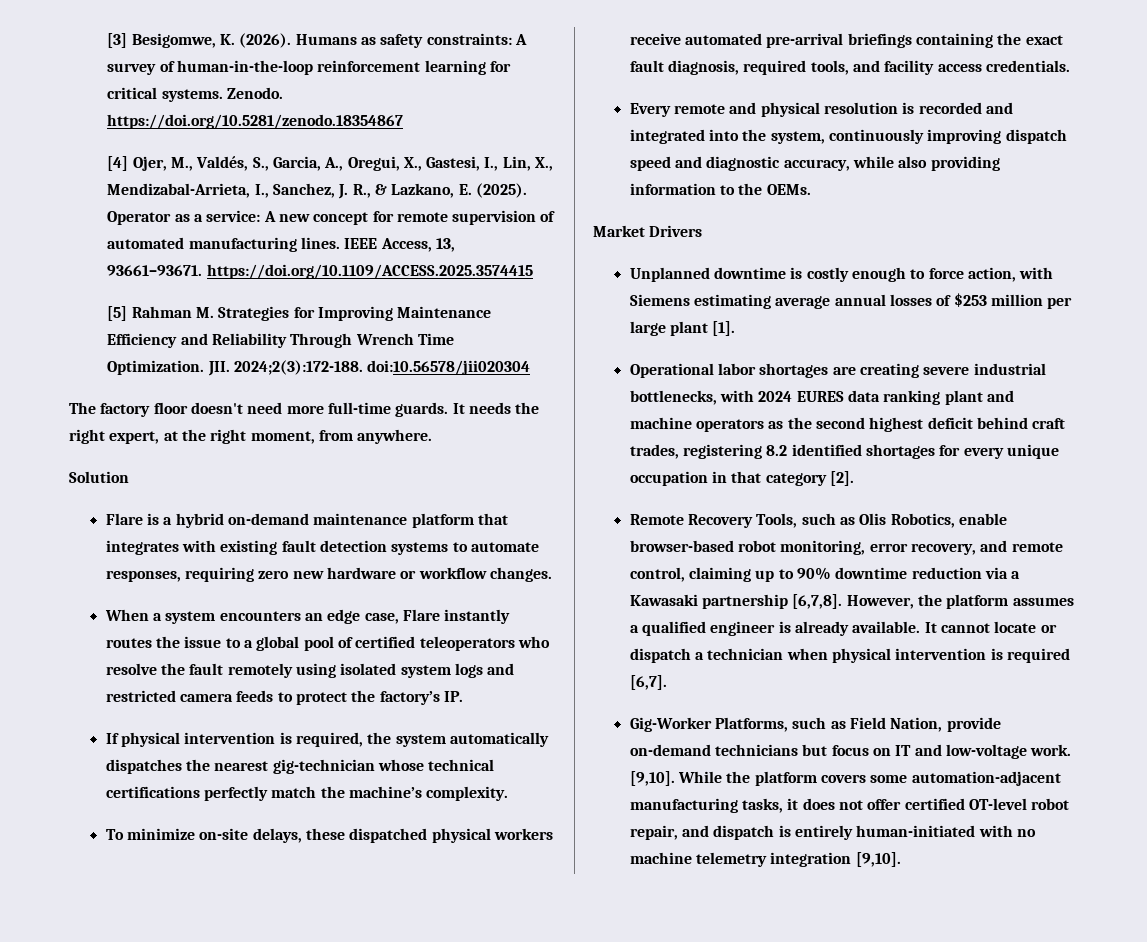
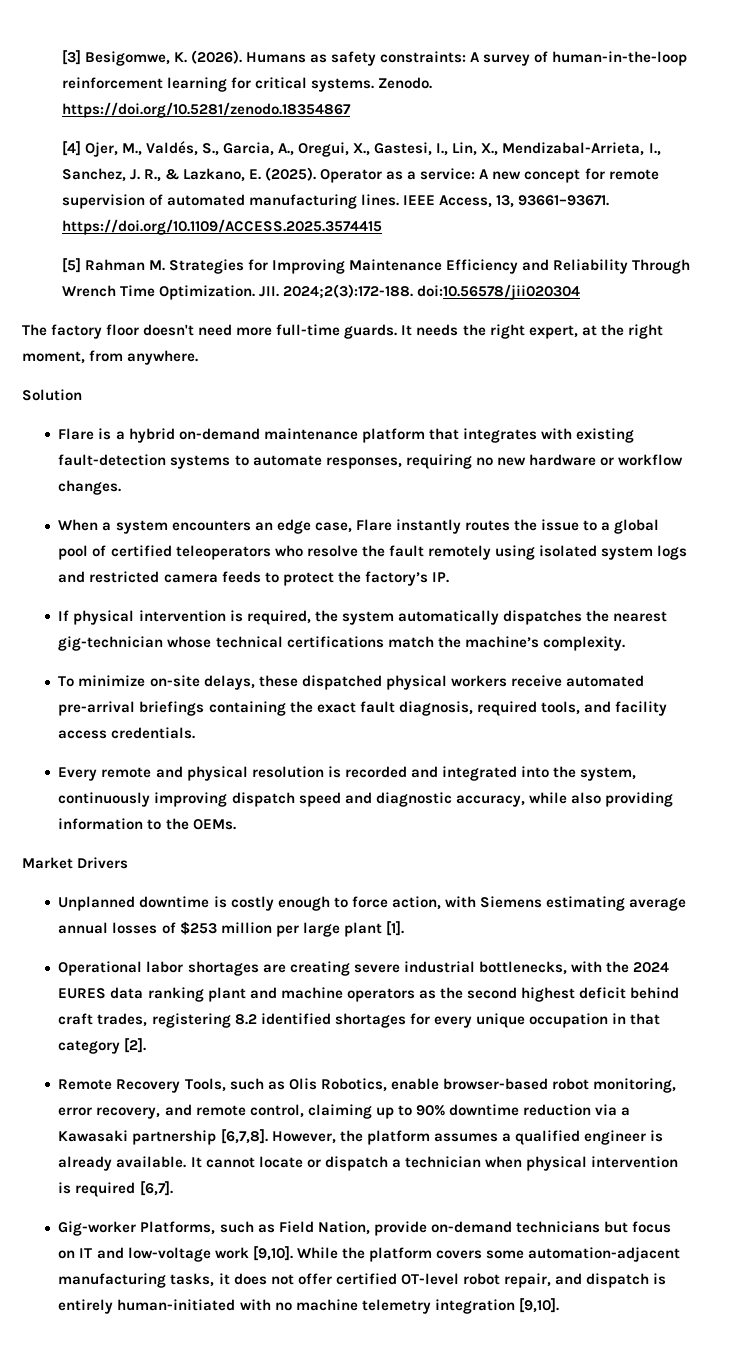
[281,540,388,552] fault detection -> [58,454,167,466] fault-detection
[258,570,290,579] zero -> [475,457,493,466] no
[204,786,269,801] perfectly -> (384, 642) none
(755, 396) none -> [605,961,629,973] the
[629,717,712,732] Gig-Worker -> [58,1221,137,1236] Gig-worker
[1030,744,1072,756] work. -> [214,1247,249,1259] work

